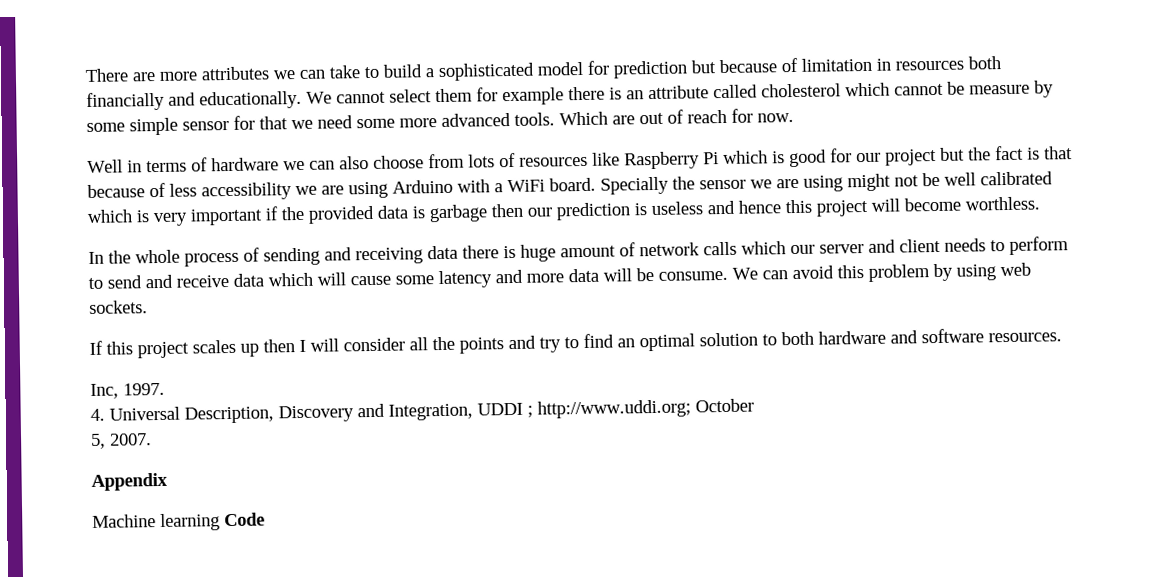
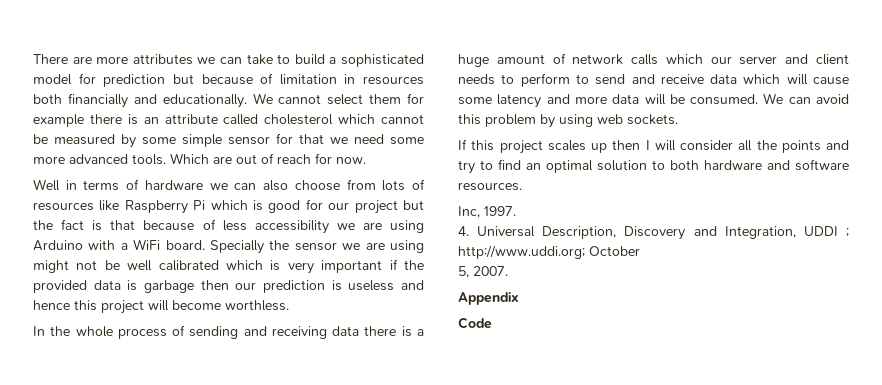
[969,84,1030,95] measure -> [54,134,115,145] measured
(516, 252) none -> [416,329,424,336] a
[658,270,728,281] consume. -> [690,94,759,105] consumed.
[92,513,220,531] Machine learning -> (519, 298) none

